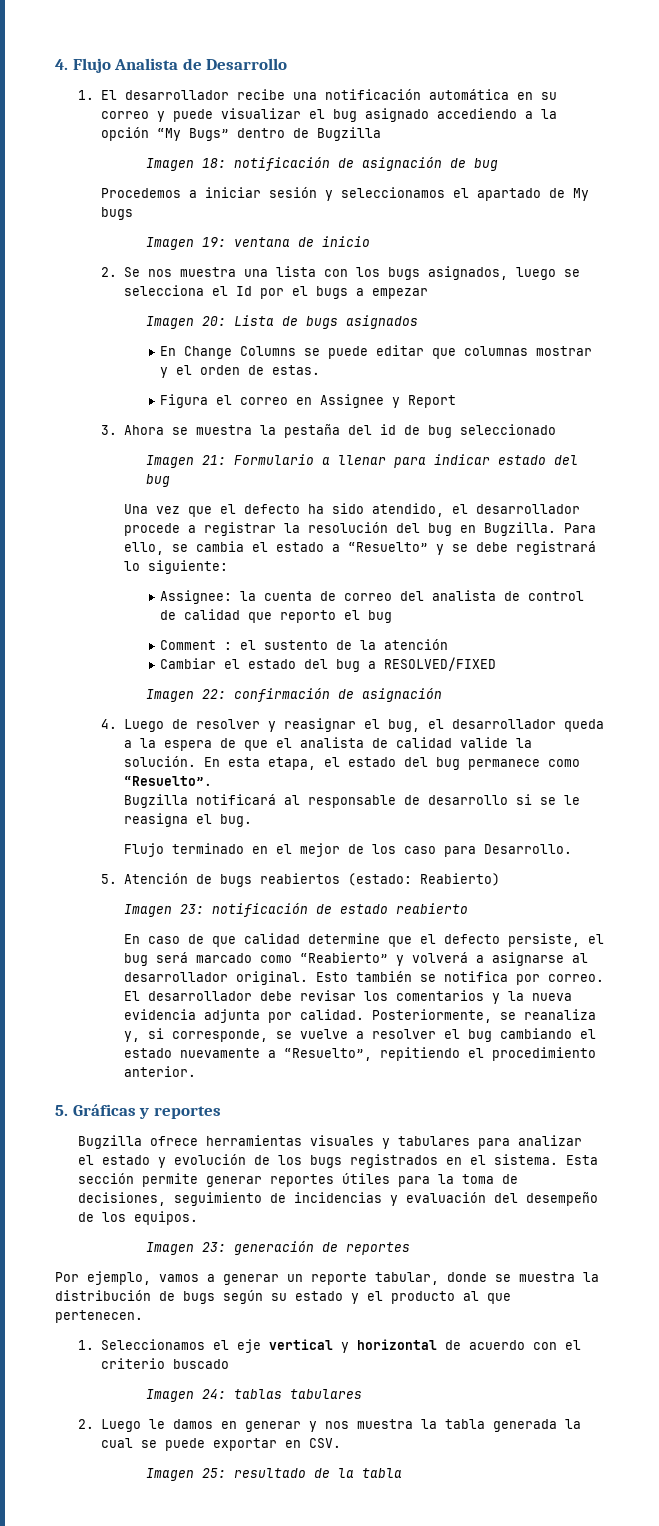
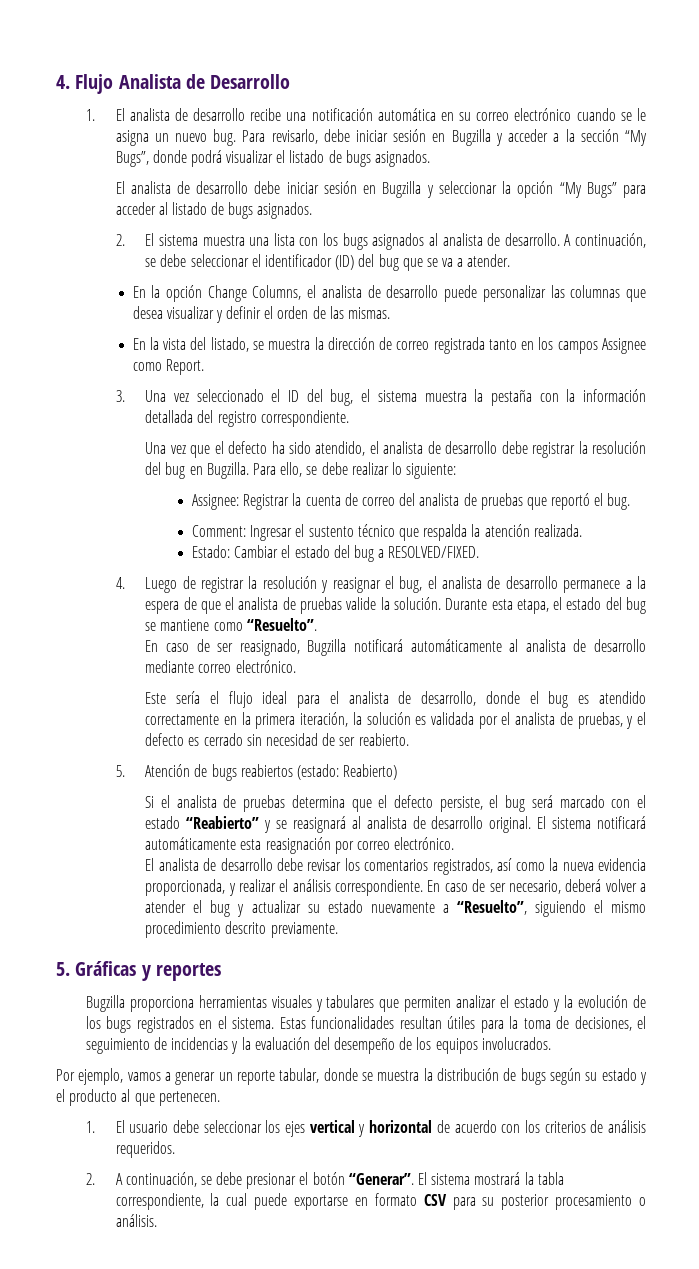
[124,90,229,100] desarrollador -> [129,108,246,121] analista de desarrollo
[156,108,557,122] [100,127,381,141] [146,157,499,171] [100,187,589,201] [100,207,133,220] [146,236,371,250] [100,267,172,277] y puede visualizar el bug asignado accediendo a la opción “My Bugs” dentro de Bugzilla // Imagen 18: notificación de asignación de bug // Procedemos a iniciar sesión y seleccionamos el apartado de My bugs // Imagen 19: ventana de inicio // 2. Se nos -> [514,108,646,121] [115,129,647,146] [115,150,430,167] [115,181,646,198] [115,202,313,219] [115,233,198,246] electrónico cuando se le asigna un nuevo bug. Para revisarlo, debe iniciar sesión en Bugzilla y acceder a la sección “My Bugs”, donde podrá visualizar el listado de bugs asignados. // El analista de desarrollo debe iniciar sesión en Bugzilla y seleccionar la opción “My Bugs” para acceder al listado de bugs asignados. // 2. El sistema
[427,266,580,280] [123,285,428,299] [146,315,419,329] [160,345,593,359] [160,365,321,378] [160,394,457,408] [100,424,556,438] [146,454,579,468] [146,474,171,487] asignados, luego se selecciona el Id por el bugs a empezar // Imagen 20: Lista de bugs asignados // En Change Columns se puede editar que columnas mostrar y el orden de estas. // Figura el correo en Assignee y Report // 3. Ahora se muestra la pestaña del id de bug seleccionado // Imagen 21: Formulario a llenar para indicar estado del bug -> [372,233,647,250] [145,254,511,271] [132,285,646,302] [132,306,391,323] [132,337,646,354] [132,359,204,375] [115,389,646,406] [145,410,349,427] asignados al analista de desarrollo. A continuación, se debe seleccionar el identificador (ID) del bug que se va a atender. // En la opción Change Columns, el analista de desarrollo puede personalizar las columnas que desea visualizar y definir el orden de las mismas. // En la vista del listado, se muestra la dirección de correo registrada tanto en los campos Assignee como Report. // 3. Una vez seleccionado el ID del bug, el sistema muestra la pestaña con la información detallada del registro correspondiente.
[475,504,580,514] [123,523,196,536] desarrollador procede a -> [383,441,528,454] analista de desarrollo debe
[195,541,596,555] cambia el estado a “Resuelto” y se debe registrará -> [321,462,389,475] debe realizar
(233, 597) none -> [243,494,290,510] Registrar
[528,591,585,601] [160,609,393,623] [160,640,353,650] control de calidad que reporto el bug // Comment : el sustento de -> [480,493,631,510] [192,524,468,541] pruebas que reportó el bug. // Comment: Ingresar el sustento técnico que respalda
(449, 644) // -> [533,524,582,537] [192,545,231,558] realizada. // Estado:
[384,657,497,671] [146,688,443,702] RESOLVED/FIXED // Imagen 22: confirmación de asignación -> [388,546,480,558] RESOLVED/FIXED.
[195,719,260,729] resolver -> [201,576,317,593] registrar la resolución
[451,719,604,732] desarrollador queda -> [442,576,621,593] analista de desarrollo permanece
[395,737,452,748] calidad -> [300,597,343,614] pruebas
[203,757,220,767] En -> [445,598,488,610] Durante
[467,759,540,770] permanece -> [145,619,210,631] se mantiene
[123,794,580,808] [123,813,252,827] [123,843,572,857] Bugzilla notificará al responsable de desarrollo si se le reasigna el bug. // Flujo terminado en el mejor de los caso para Desarrollo. -> [145,639,646,656] [145,660,296,673] [145,691,646,708] [145,712,647,729] [145,733,409,746] En caso de ser reasignado, Bugzilla notificará automáticamente al analista de desarrollo mediante correo electrónico. // Este sería el flujo ideal para el analista de desarrollo, donde el bug es atendido correctamente en la primera iteración, la solución es validada por el analista de pruebas, y el defecto es cerrado sin necesidad de ser reabierto.
[123,903,468,917] [123,933,380,947] Imagen 23: notificación de estado reabierto // En caso de que calidad determine -> [145,795,345,812] Si el analista de pruebas determina
[259,952,588,966] [123,971,604,985] [123,990,572,1004] [123,1009,596,1023] [123,1028,596,1042] [123,1047,596,1061] [123,1066,196,1077] como “Reabierto” y volverá a asignarse al desarrollador original. Esto también se notifica por correo. El desarrollador debe revisar los comentarios y la nueva evidencia adjunta por calidad. Posteriormente, se reanaliza y, si corresponde, se vuelve a resolver el bug cambiando el estado nuevamente a “Resuelto”, repitiendo el procedimiento anterior. -> [611,795,647,808] [145,816,647,833] [145,837,455,854] [145,858,646,875] [145,879,647,896] [145,900,646,917] [145,921,338,938] con el estado “Reabierto” y se reasignará al analista de desarrollo original. El sistema notificará automáticamente esta reasignación por correo electrónico. // El analista de desarrollo debe revisar los comentarios registrados, así como la nueva evidencia proporcionada, y realizar el análisis correspondiente. En caso de ser necesario, deberá volver a atender el bug y actualizar su estado nuevamente a “Resuelto”, siguiendo el mismo procedimiento descrito previamente.
[149,1136,198,1146] ofrece -> [129,996,194,1012] proporciona
[477,1138,510,1149] para -> [379,996,452,1012] que permiten
(166, 1162) none -> [564,995,574,1008] la
[565,1155,598,1165] [77,1173,334,1187] Esta sección permite generar reportes -> [279,1016,442,1029] Estas funcionalidades resultan
(166, 1199) none -> [637,1016,646,1029] el
(398, 1200) none -> [241,1037,251,1050] la
[133,1211,198,1225] [146,1241,411,1255] equipos. // Imagen 23: generación de reportes -> [435,1037,551,1054] equipos involucrados.
[100,1339,261,1353] Seleccionamos el eje -> [115,1120,306,1137] El usuario debe seleccionar los ejes
[564,1340,581,1350] [100,1358,229,1369] [146,1389,363,1402] [77,1419,557,1432] el criterio buscado // Imagen 24: tablas tabulares // 2. Luego le damos en generar y nos muestra la tabla generada -> [524,1120,646,1133] [115,1141,175,1158] [85,1172,564,1189] [115,1193,204,1210] los criterios de análisis requeridos. // 2. A continuación, se debe presionar el botón “Generar”. El sistema mostrará la tabla correspondiente,
[140,1438,341,1451] [146,1468,403,1481] se puede exportar en CSV. // Imagen 25: resultado de la tabla -> [254,1193,646,1210] [115,1214,157,1227] puede exportarse en formato CSV para su posterior procesamiento o análisis.

